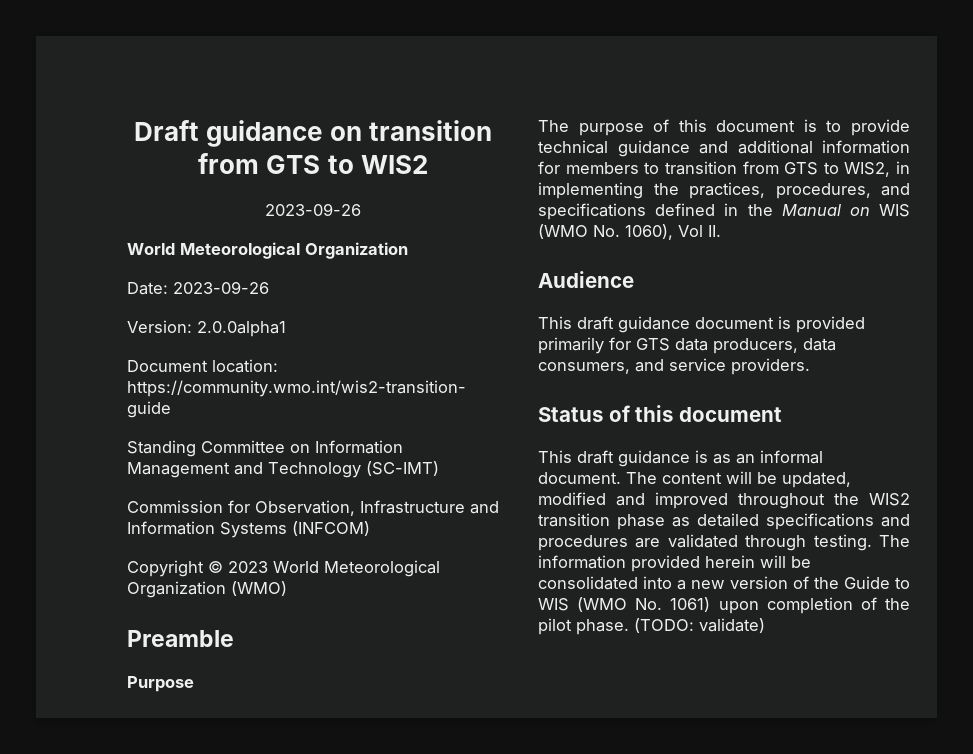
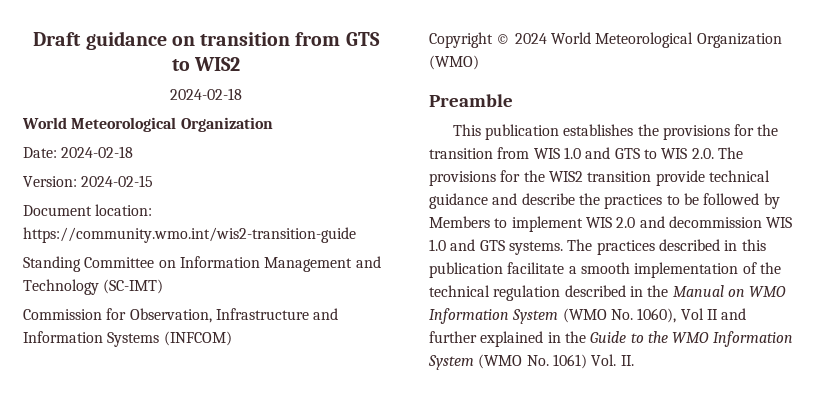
[265,203,361,216] 2023-09-26 -> [170,88,242,100] 2024-02-18
[173,281,269,294] 2023-09-26 -> [61,146,134,158] 2024-02-18
[197,321,286,337] 2.0.0alpha1 -> [81,175,154,187] 2024-02-15
[228,561,268,573] 2023 -> [514,33,547,44] 2024
[127,676,194,692] [538,119,910,136] [538,140,910,157] [538,161,910,177] [538,182,910,199] [538,203,716,220] Purpose // The purpose of this document is to provide technical guidance and additional information for members to transition from GTS to WIS2, in implementing the practices, procedures, and specifications defined -> [452,124,779,140] [429,147,743,159] [429,170,770,186] [429,193,780,209] [429,216,793,232] [429,239,766,255] [429,262,781,278] [429,285,626,301] This publication establishes the provisions for the transition from WIS 1.0 and GTS to WIS 2.0. The provisions for the WIS2 transition provide technical guidance and describe the practices to be followed by Members to implement WIS 2.0 and decommission WIS 1.0 and GTS systems. The practices described in this publication facilitate a smooth implementation of the technical regulation described
[879,204,910,217] WIS -> [749,286,787,297] [429,308,559,324] WMO Information System
[708,225,721,237] [538,271,634,288] [538,316,865,333] [538,337,836,354] [538,358,810,375] [538,405,782,422] [538,450,823,467] [538,471,851,488] [538,492,910,509] [538,513,910,530] [538,534,910,551] [538,555,811,572] [538,576,910,590] [538,597,910,614] [538,618,765,635] II. // Audience // This draft guidance document is provided primarily for GTS data producers, data consumers, and service providers. // Status of this document // This draft guidance is as an informal document. The content will be updated, modified and improved throughout the WIS2 transition phase as detailed specifications and procedures are validated through testing. The information provided herein will be consolidated into a new version of the Guide to WIS (WMO No. 1061) upon completion of the pilot phase. (TODO: validate) -> [706,308,747,320] [429,331,793,347] [428,354,634,370] II and further explained in the Guide to the WMO Information System (WMO No. 1061) Vol. II.

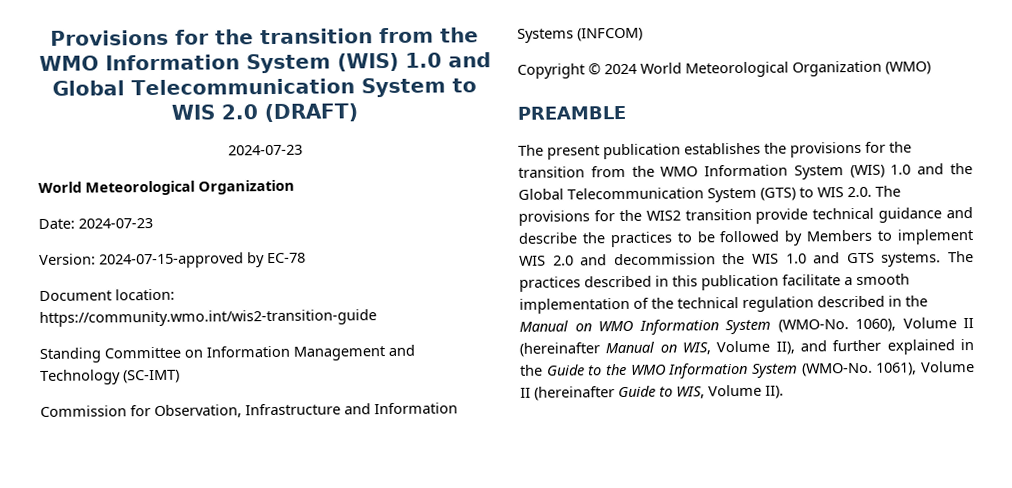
[33,31,380,50] [171,57,241,71] [170,88,242,100] Draft guidance on transition from GTS to WIS2 // 2024-02-18 -> [50,27,479,46] [38,52,491,74] [52,77,477,98] [171,103,358,123] [228,144,303,156] Provisions for the transition from the WMO Information System (WIS) 1.0 and Global Telecommunication System to WIS 2.0 (DRAFT) // 2024-07-23
[61,146,134,158] 2024-02-18 -> [78,218,153,229] 2024-07-23
[81,175,154,187] 2024-02-15 -> [99,252,306,269] 2024-07-15-approved by EC-78
[429,94,513,107] [452,124,481,136] Preamble // This -> [517,105,626,120] [518,144,600,160] PREAMBLE // The present
[533,147,640,159] WIS 1.0 and GTS -> [631,163,973,180] [518,187,796,203] the WMO Information System (WIS) 1.0 and the Global Telecommunication System (GTS)
(762, 222) none -> [722,252,746,265] the
[562,308,718,323] (WMO No. 1060), Vol II -> [777,317,974,333] [519,340,795,357] (WMO-No. 1060), Volume II (hereinafter Manual on WIS, Volume II),
[478,354,634,369] (WMO No. 1061) Vol. II. -> [801,361,975,377] [520,384,784,401] (WMO-No. 1061), Volume II (hereinafter Guide to WIS, Volume II).

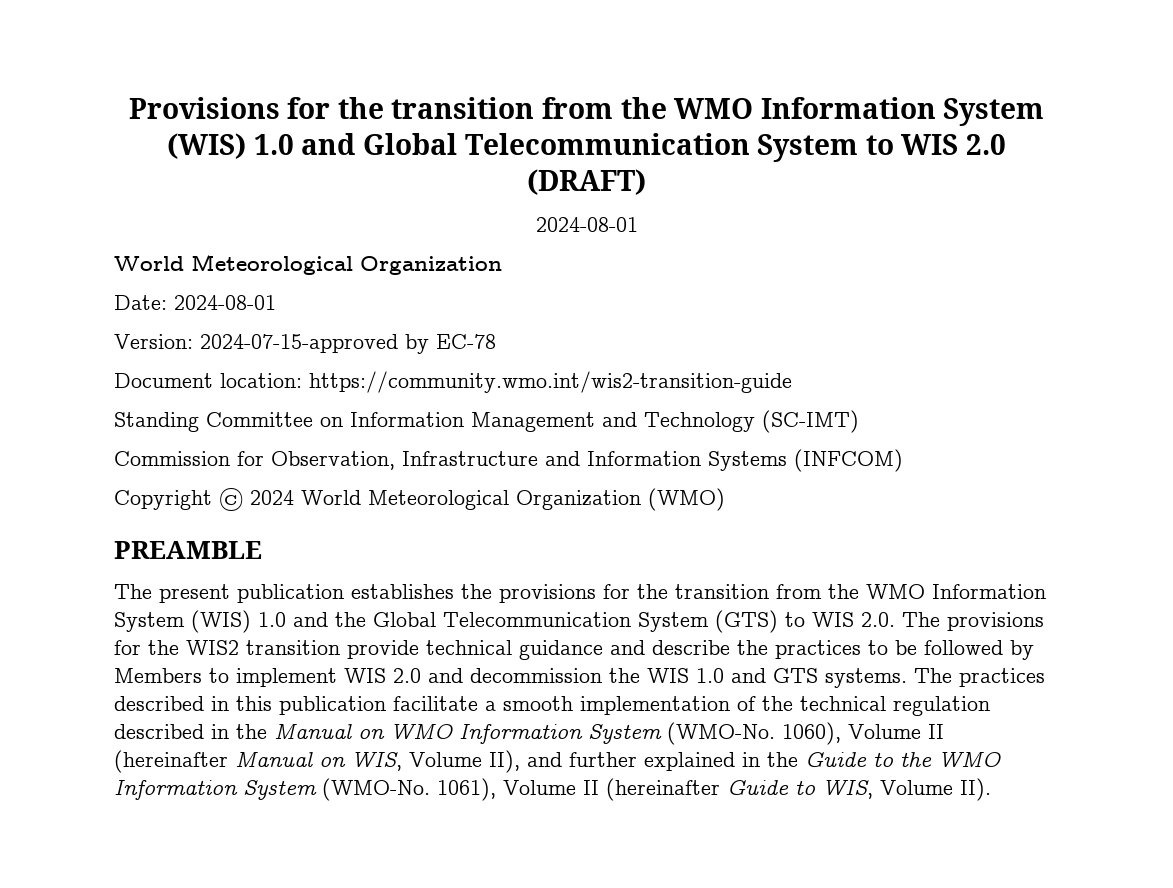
[228,144,303,156] 2024-07-23 -> [535,217,638,232] 2024-08-01
[78,218,153,229] 2024-07-23 -> [174,295,276,310] 2024-08-01

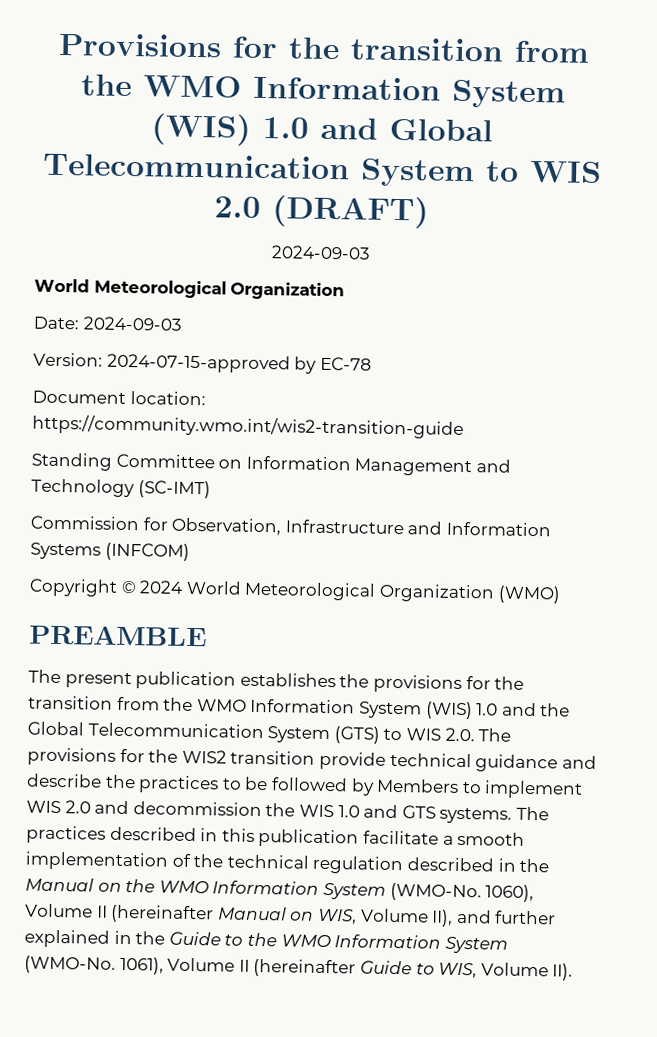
[535,217,638,232] 2024-08-01 -> [270,245,371,260] 2024-09-03
[174,295,276,310] 2024-08-01 -> [82,316,182,331] 2024-09-03
(385, 734) none -> [125,879,156,893] the

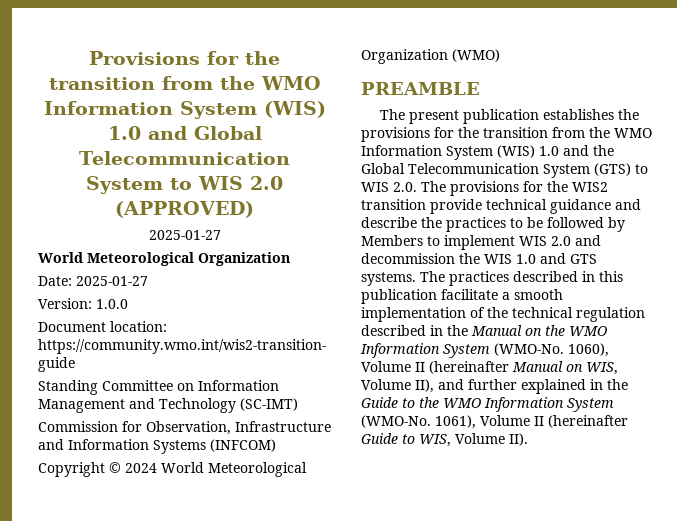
[271,195,429,229] [270,245,371,260] (DRAFT) // 2024-09-03 -> [115,201,254,218] [148,230,221,240] (APPROVED) // 2025-01-27
[82,316,182,331] 2024-09-03 -> [76,276,148,286] 2025-01-27
[106,353,372,374] 2024-07-15-approved by EC-78 -> [96,299,128,309] 1.0.0

